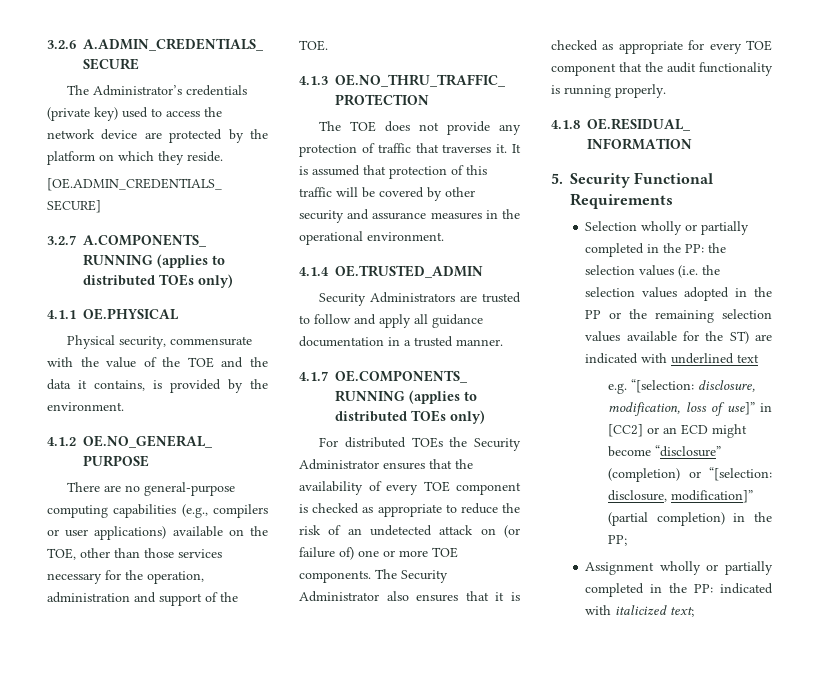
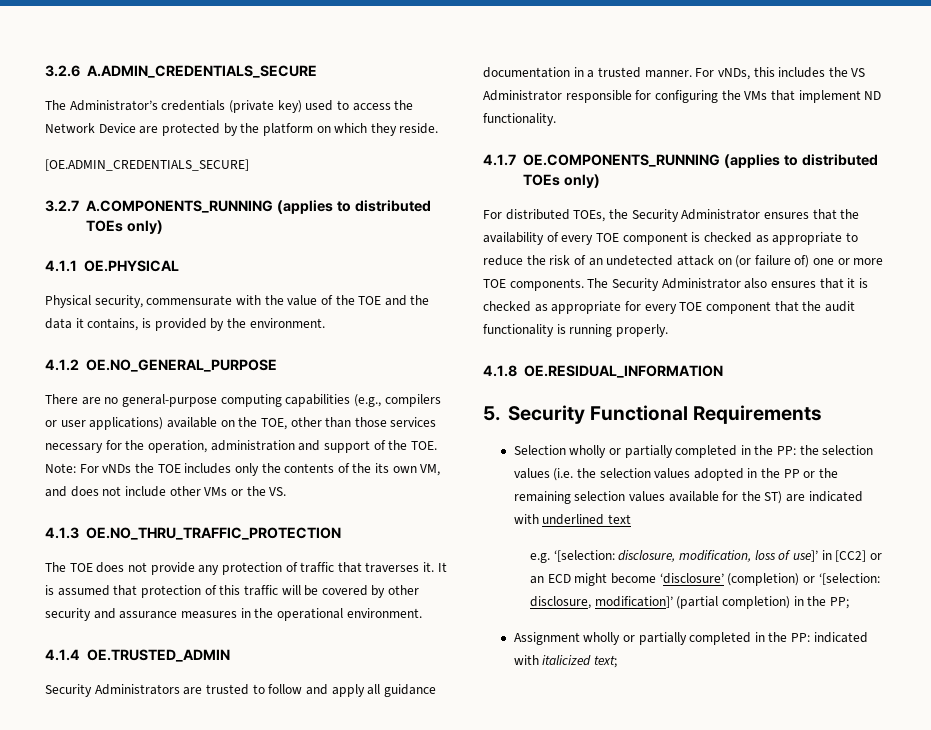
[47,129,138,140] network device -> [45,123,136,133] Network Device
(328, 45) none -> [45,463,441,476] [45,486,287,497] Note: For vNDs the TOE includes only the contents of the its own VM, and does not include other VMs or the VS.
(503, 342) none -> [695,67,866,80] [483,90,882,103] [483,113,556,126] For vNDs, this includes the VS Administrator responsible for configuring the VMs that implement ND functionality.
[411,437,443,448] TOEs -> [573,210,606,222] TOEs,
[631,379,695,393] “[selection: -> [553,550,615,562] ‘[selection:
[726,402,755,415] use]” -> [793,550,819,562] use]’
[655,445,722,457] “disclosure” -> [659,573,724,584] ‘disclosure’
[709,467,772,481] [608,490,754,503] “[selection: disclosure, modification]” -> [818,573,880,585] [530,596,673,609] ‘[selection: disclosure, modification]’

